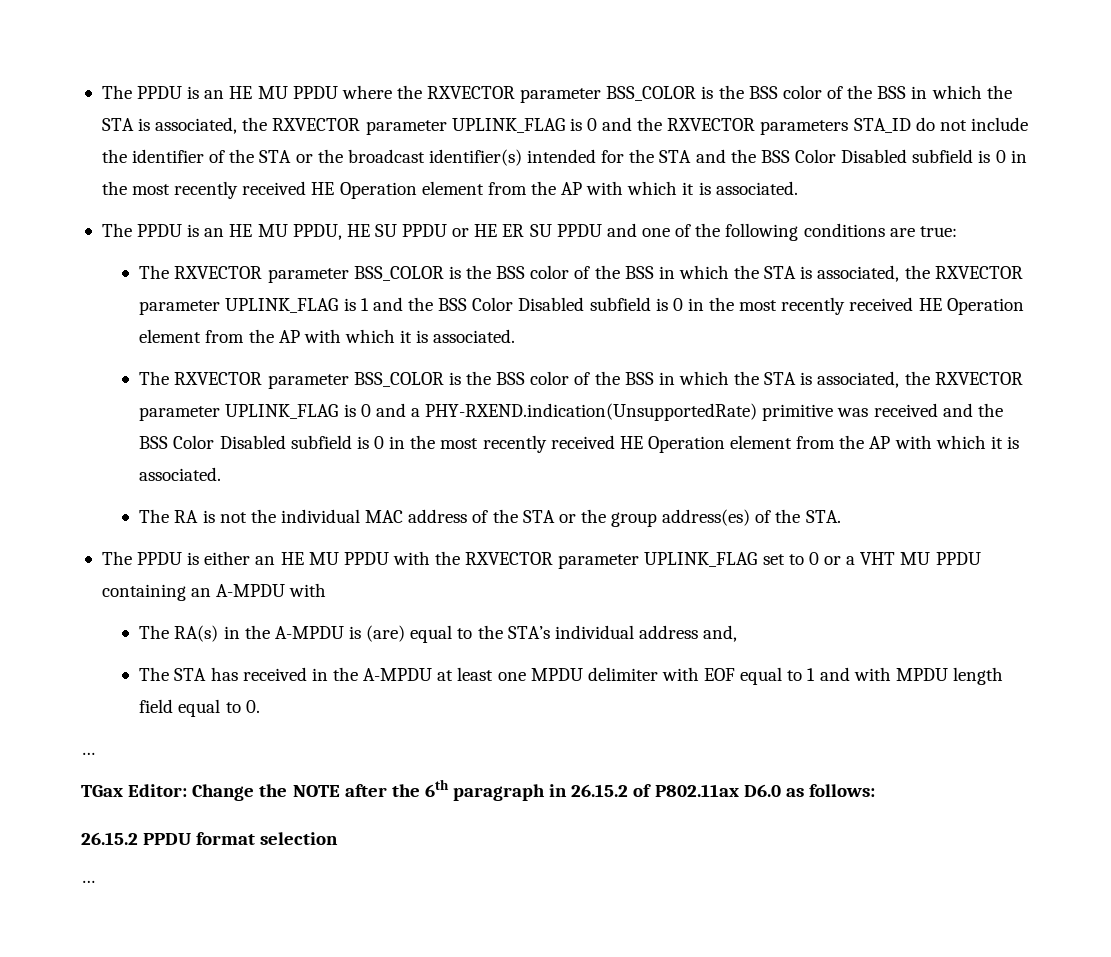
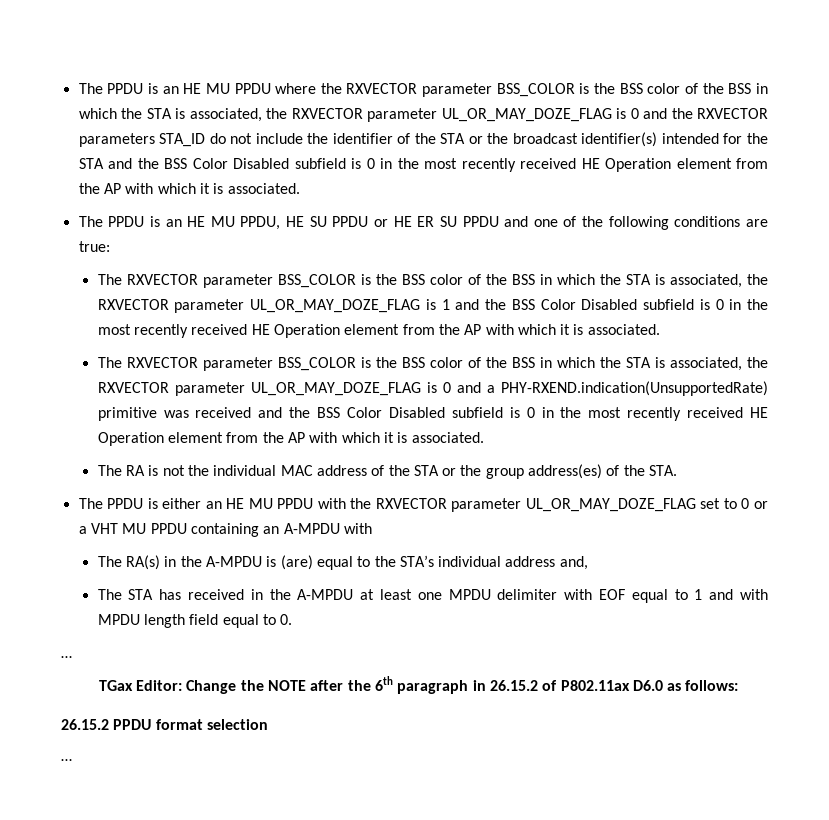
[451,118,565,133] UPLINK_FLAG -> [441,108,612,122] UL_OR_MAY_DOZE_FLAG
[225,298,339,313] UPLINK_FLAG -> [250,299,421,313] UL_OR_MAY_DOZE_FLAG
[225,404,339,419] UPLINK_FLAG -> [250,382,421,396] UL_OR_MAY_DOZE_FLAG
[644,552,758,567] UPLINK_FLAG -> [525,498,696,512] UL_OR_MAY_DOZE_FLAG

